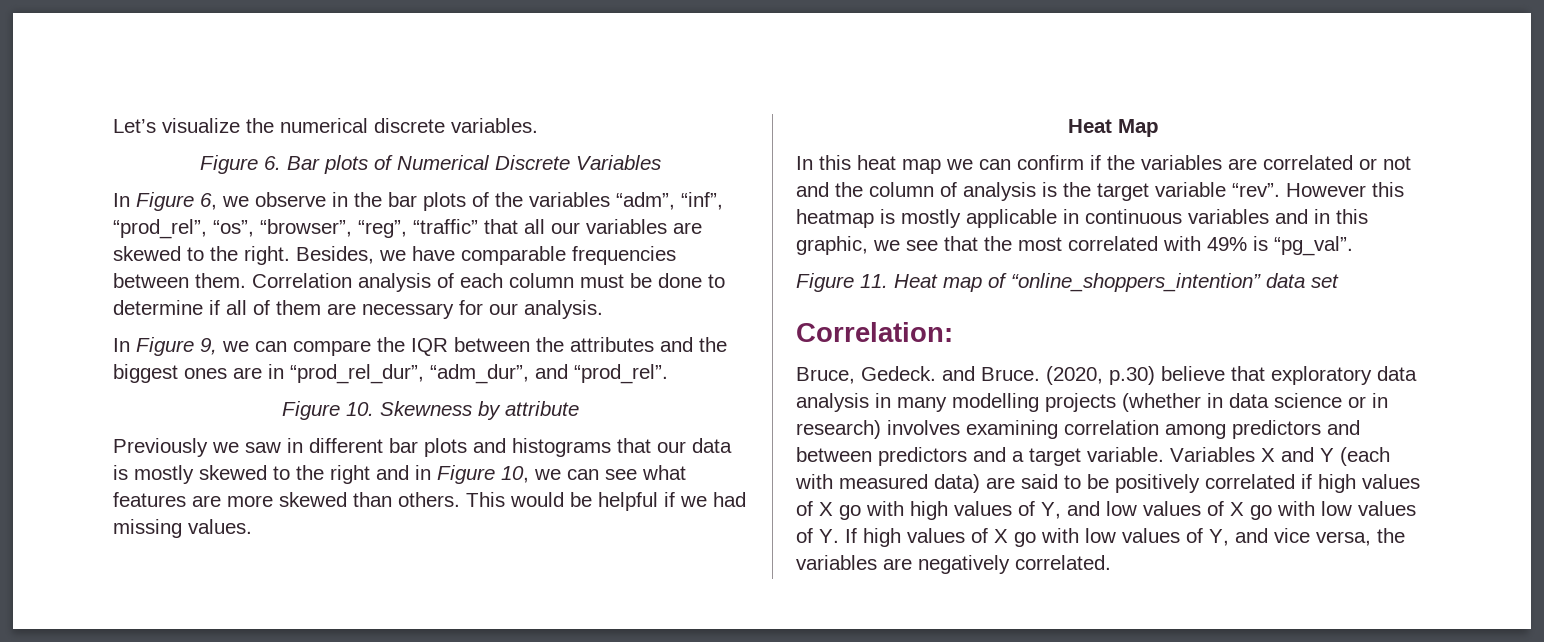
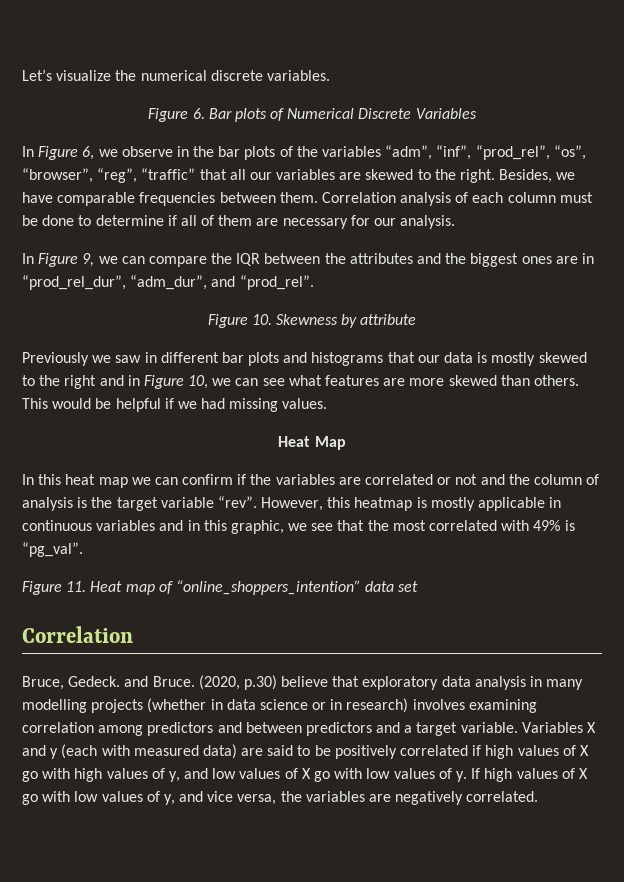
[1286,183,1366,197] However -> [261,497,324,511] However,
[796,322,953,342] Correlation: -> [22,626,133,643] Correlation
[1320,448,1334,462] Y -> [50,748,59,759] y
[1041,502,1061,519] Y, -> [168,771,180,782] y,
[819,529,839,543] Y. -> [455,771,467,782] y.
[1209,529,1229,546] Y, -> [163,794,175,805] y,

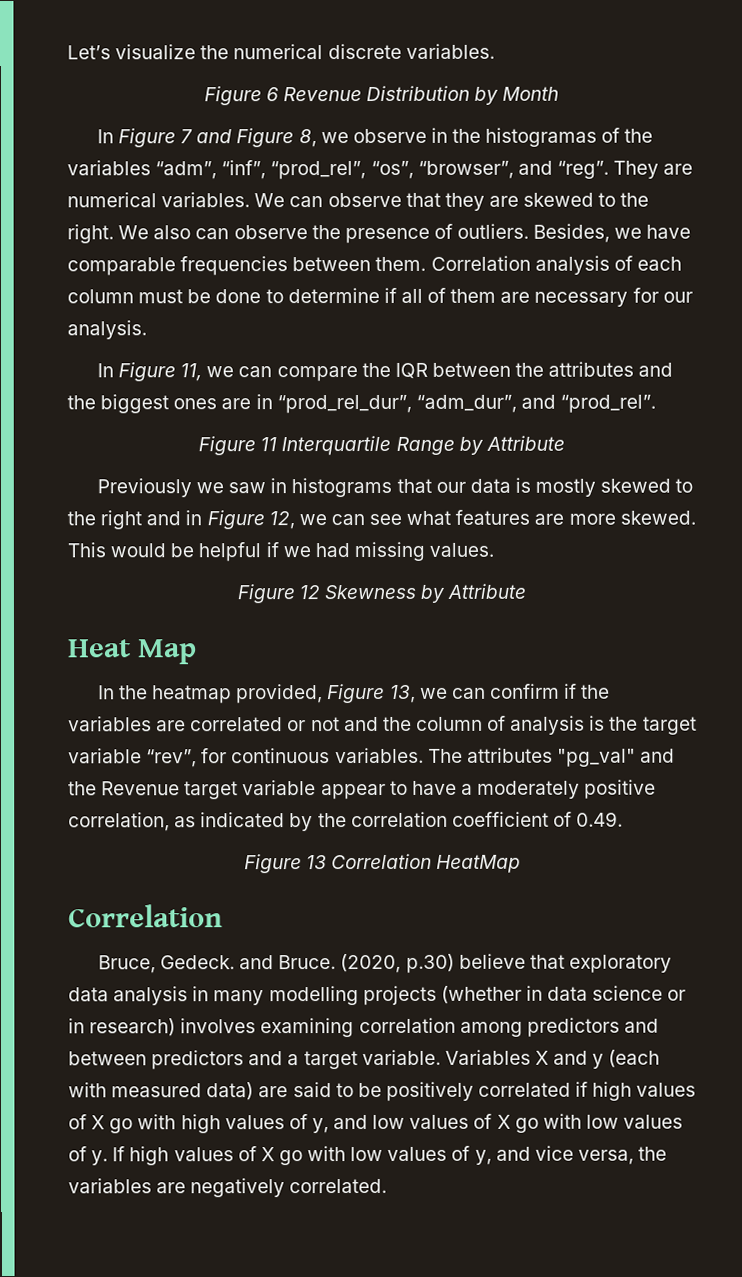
[192,108,477,122] [22,146,95,160] 6. Bar plots of Numerical Discrete Variables // In Figure 6, -> [265,85,560,105] [96,128,317,148] 6 Revenue Distribution by Month // In Figure 7 and Figure 8,
[218,146,276,160] bar plots -> [485,127,598,147] histogramas
[97,168,336,183] “reg”, “traffic” that all our variables -> [517,160,694,179] [67,192,485,211] and “reg”. They are numerical variables. We can observe that they
(496, 176) none -> [118,223,530,244] We also can observe the presence of outliers.
[82,253,95,267] 9, -> [180,363,203,382] 11,
[251,314,417,328] 10. Skewness by attribute -> [260,435,565,456] 11 Interquartile Range by Attribute
[160,352,308,366] different bar plots and -> (288, 486) none
[188,375,209,389] 10, -> [268,511,295,530] 12,
[448,375,579,386] skewed than others. -> [619,510,696,525] skewed.
[278,436,346,450] [22,474,128,488] Heat Map // In this heat map -> [236,583,527,604] [68,639,198,665] [97,683,416,704] Figure 12 Skewness by Attribute // Heat Map // In the heatmap provided, Figure 13,
[217,496,562,511] [22,520,575,534] [22,542,83,557] [22,580,419,595] “rev”. However, this heatmap is mostly applicable in continuous variables and in this graphic, we see that the most correlated with 49% is “pg_val”. // Figure 11. Heat map of “online_shoppers_intention” data set -> [146,747,676,768] [68,779,657,800] [68,811,624,832] [243,853,522,874] “rev”, for continuous variables. The attributes "pg_val" and the Revenue target variable appear to have a moderately positive correlation, as indicated by the correlation coefficient of 0.49. // Figure 13 Correlation HeatMap

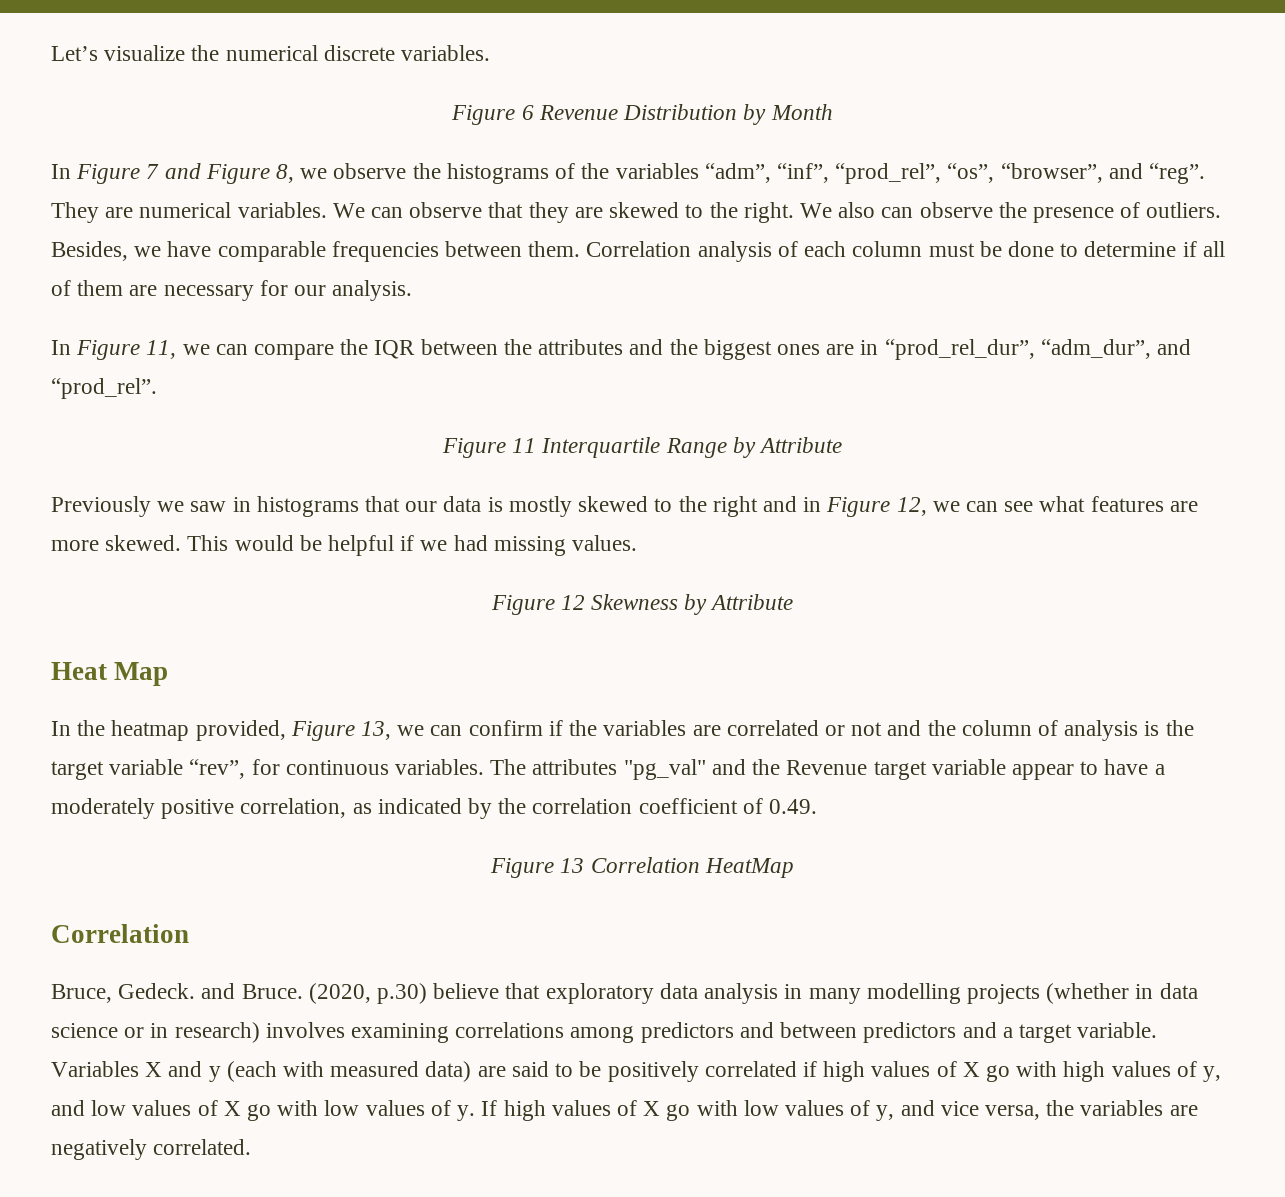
[430,127,598,147] in the histogramas -> [412,163,549,184] the histograms
[358,1017,456,1034] correlation -> [455,1022,565,1038] correlations

